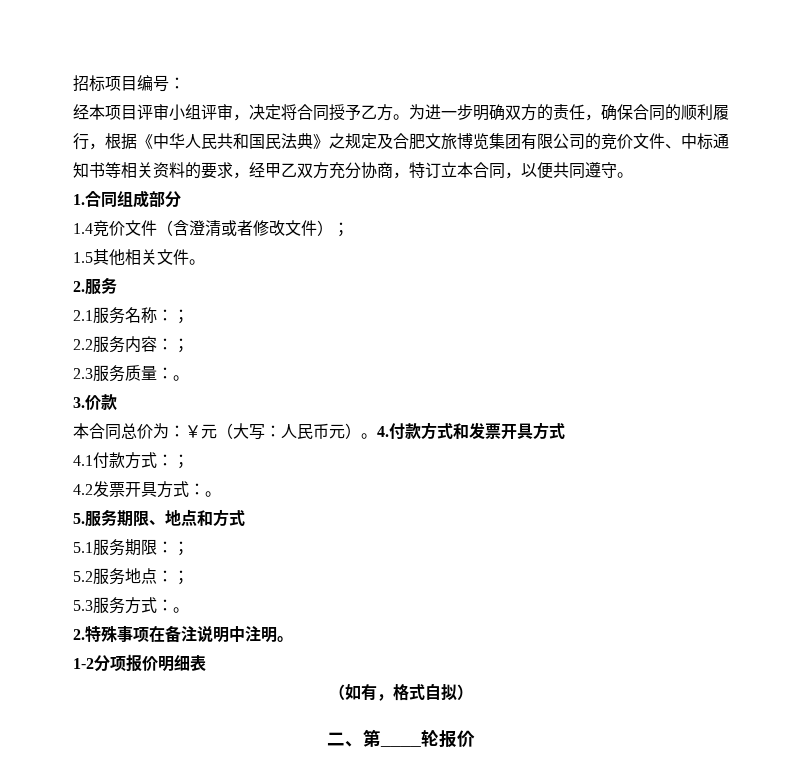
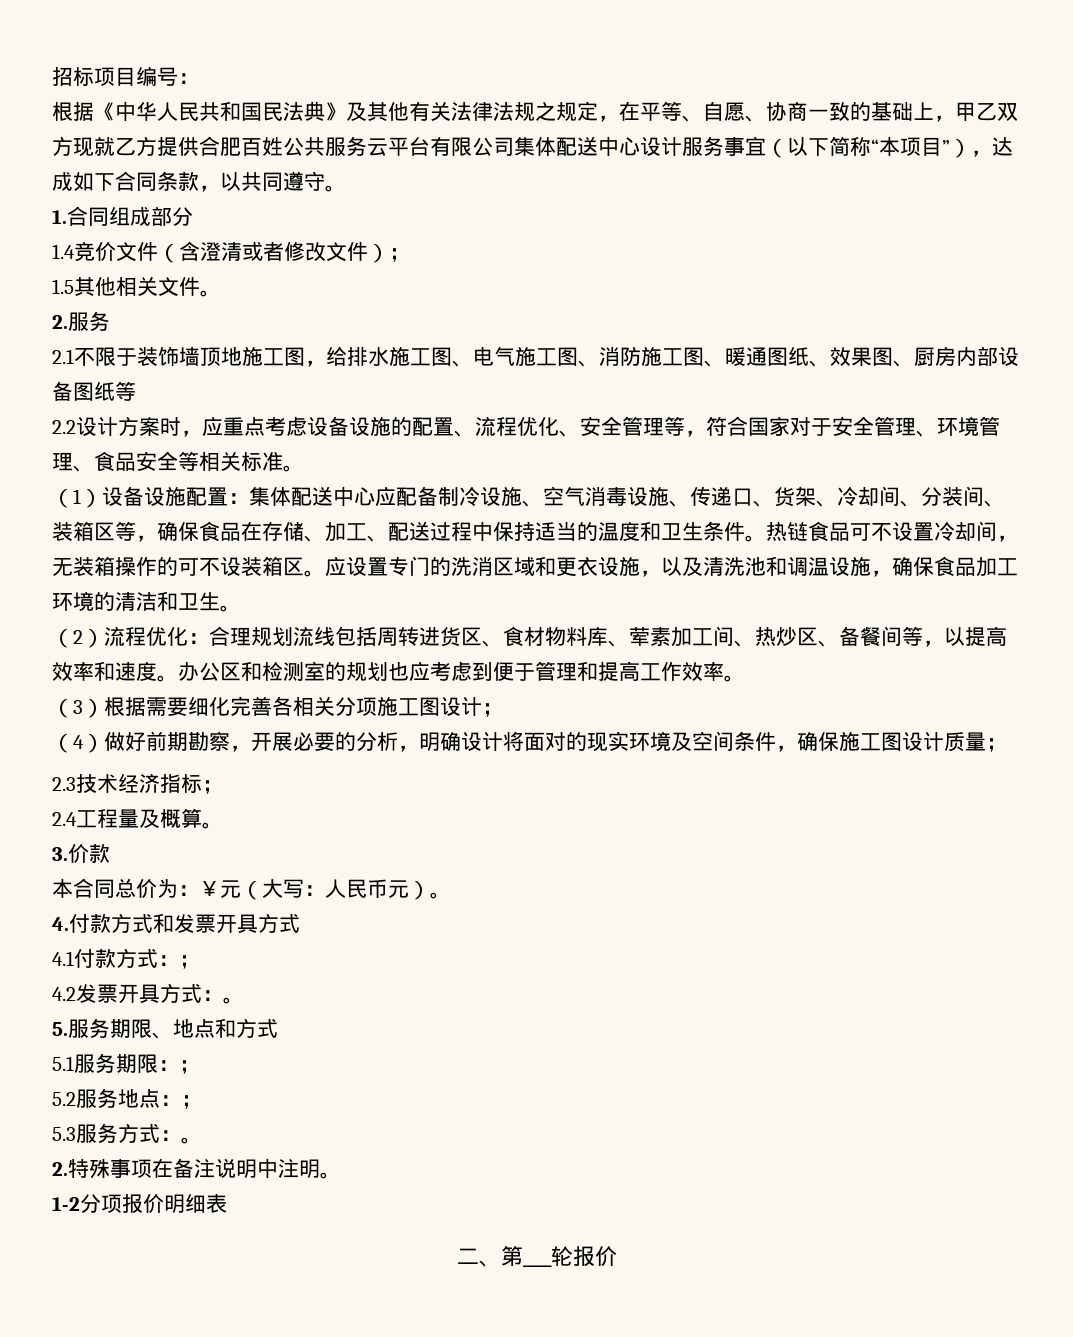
[73,104,729,121] [73,133,105,150] 经本项目评审小组评审，决定将合同授予乙方。为进一步明确双方的责任，确保合同的顺利履行， -> (199, 78) none
[329,133,729,150] [73,162,553,179] 之规定及合肥文旅博览集团有限公司的竞价文件、中标通知书等相关资料的要求，经甲乙双方充分协商，特订立本合同，以便 -> [346,101,1018,122] [52,136,1013,158] [52,171,241,192] 及其他有关法律法规之规定，在平等、自愿、协商一致的基础上，甲乙双方现就乙方提供合肥百姓公共服务云平台有限公司集体配送中心设计服务事宜（以下简称“本项目”），达成如下合同条款，以
[93,307,189,324] [73,336,189,353] [73,365,173,382] 服务名称：； // 2.2服务内容：； // 2.3服务质量： -> [74,346,1019,367] [52,381,136,401] [52,416,1000,437] [52,451,304,472] [52,486,1005,508] [52,521,1018,542] [52,556,1018,577] [52,591,241,612] [52,626,1007,648] [52,661,745,682] [52,696,503,718] [52,731,1007,753] [52,773,223,794] [52,808,202,828] 不限于装饰墙顶地施工图，给排水施工图、电气施工图、消防施工图、暖通图纸、效果图、厨房内部设备图纸等 // 2.2设计方案时，应重点考虑设备设施的配置、流程优化、安全管理等，符合国家对于安全管理、环境管理、食品安全等相关标准。 // （1）设备设施配置：集体配送中心应配备制冷设施、空气消毒设施、传递口、货架、冷却间、分装间、装箱区等，确保食品在存储、加工、配送过程中保持适当的温度和卫生条件。热链食品可不设置冷却间，无装箱操作的可不设装箱区。应设置专门的洗消区域和更衣设施，以及清洗池和调温设施，确保食品加工环境的清洁和卫生。 // （2）流程优化：合理规划流线包括周转进货区、食材物料库、荤素加工间、热炒区、备餐间等，以提高效率和速度。办公区和检测室的规划也应考虑到便于管理和提高工作效率。 // （3）根据需要细化完善各相关分项施工图设计； // （4）做好前期勘察，开展必要的分析，明确设计将面对的现实环境及空间条件，确保施工图设计质量； // 2.3技术经济指标； // 2.4工程量及概算
(377, 436) none -> (451, 895) //
[329,683,473,701] // （如有，格式自拟） -> (227, 1203) none

